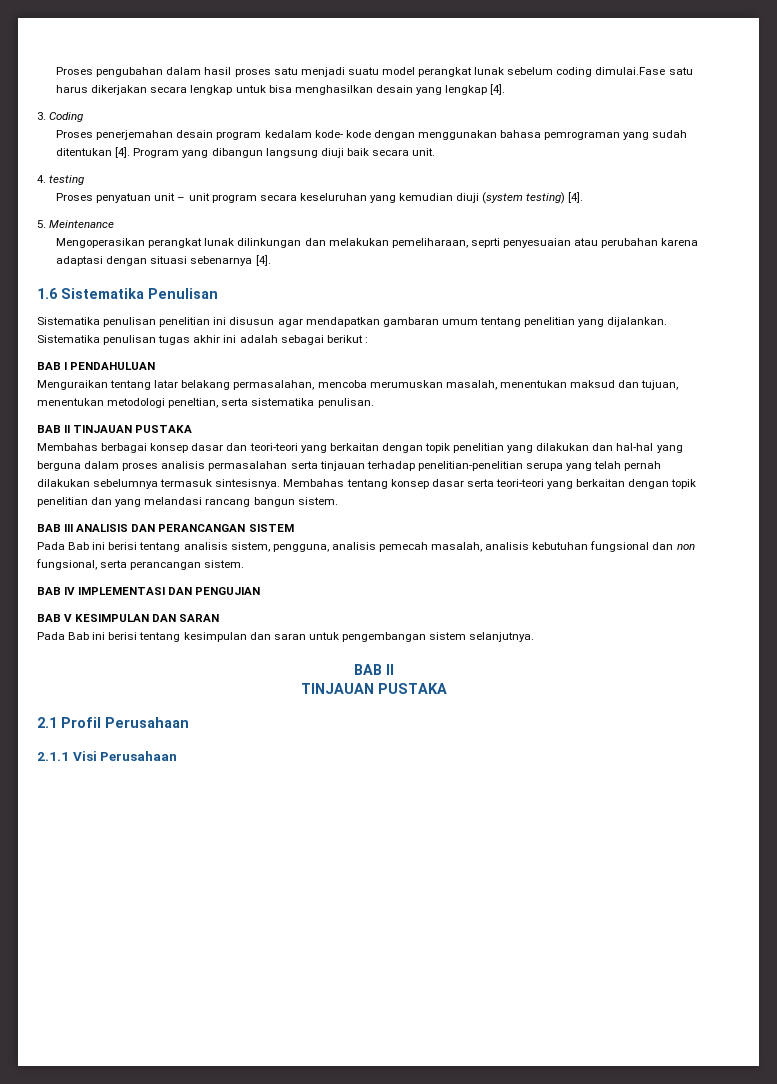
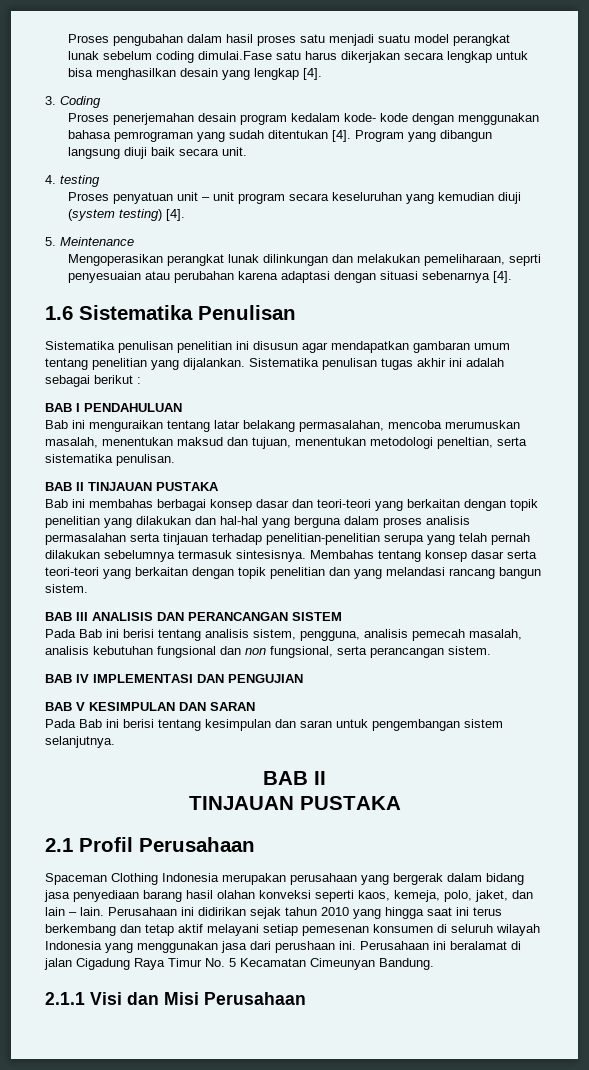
[37,380,108,390] Menguraikan -> [45,420,163,432] Bab ini menguraikan
[37,443,98,451] Membahas -> [45,499,153,508] Bab ini membahas
(189, 722) none -> [45,873,524,885] [44,890,533,902] [45,907,502,919] [45,924,540,936] [45,941,521,953] [44,958,434,970] // Spaceman Clothing Indonesia merupakan perusahaan yang bergerak dalam bidang jasa penyediaan barang hasil olahan konveksi seperti kaos, kemeja, polo, jaket, dan lain – lain. Perusahaan ini didirikan sejak tahun 2010 yang hingga saat ini terus berkembang dan tetap aktif melayani setiap pemesenan konsumen di seluruh wilayah Indonesia yang menggunakan jasa dari perushaan ini. Perusahaan ini beralamat di jalan Cigadung Raya Timur No. 5 Kecamatan Cimeunyan Bandung.
(97, 756) none -> [127,992,199,1005] dan Misi

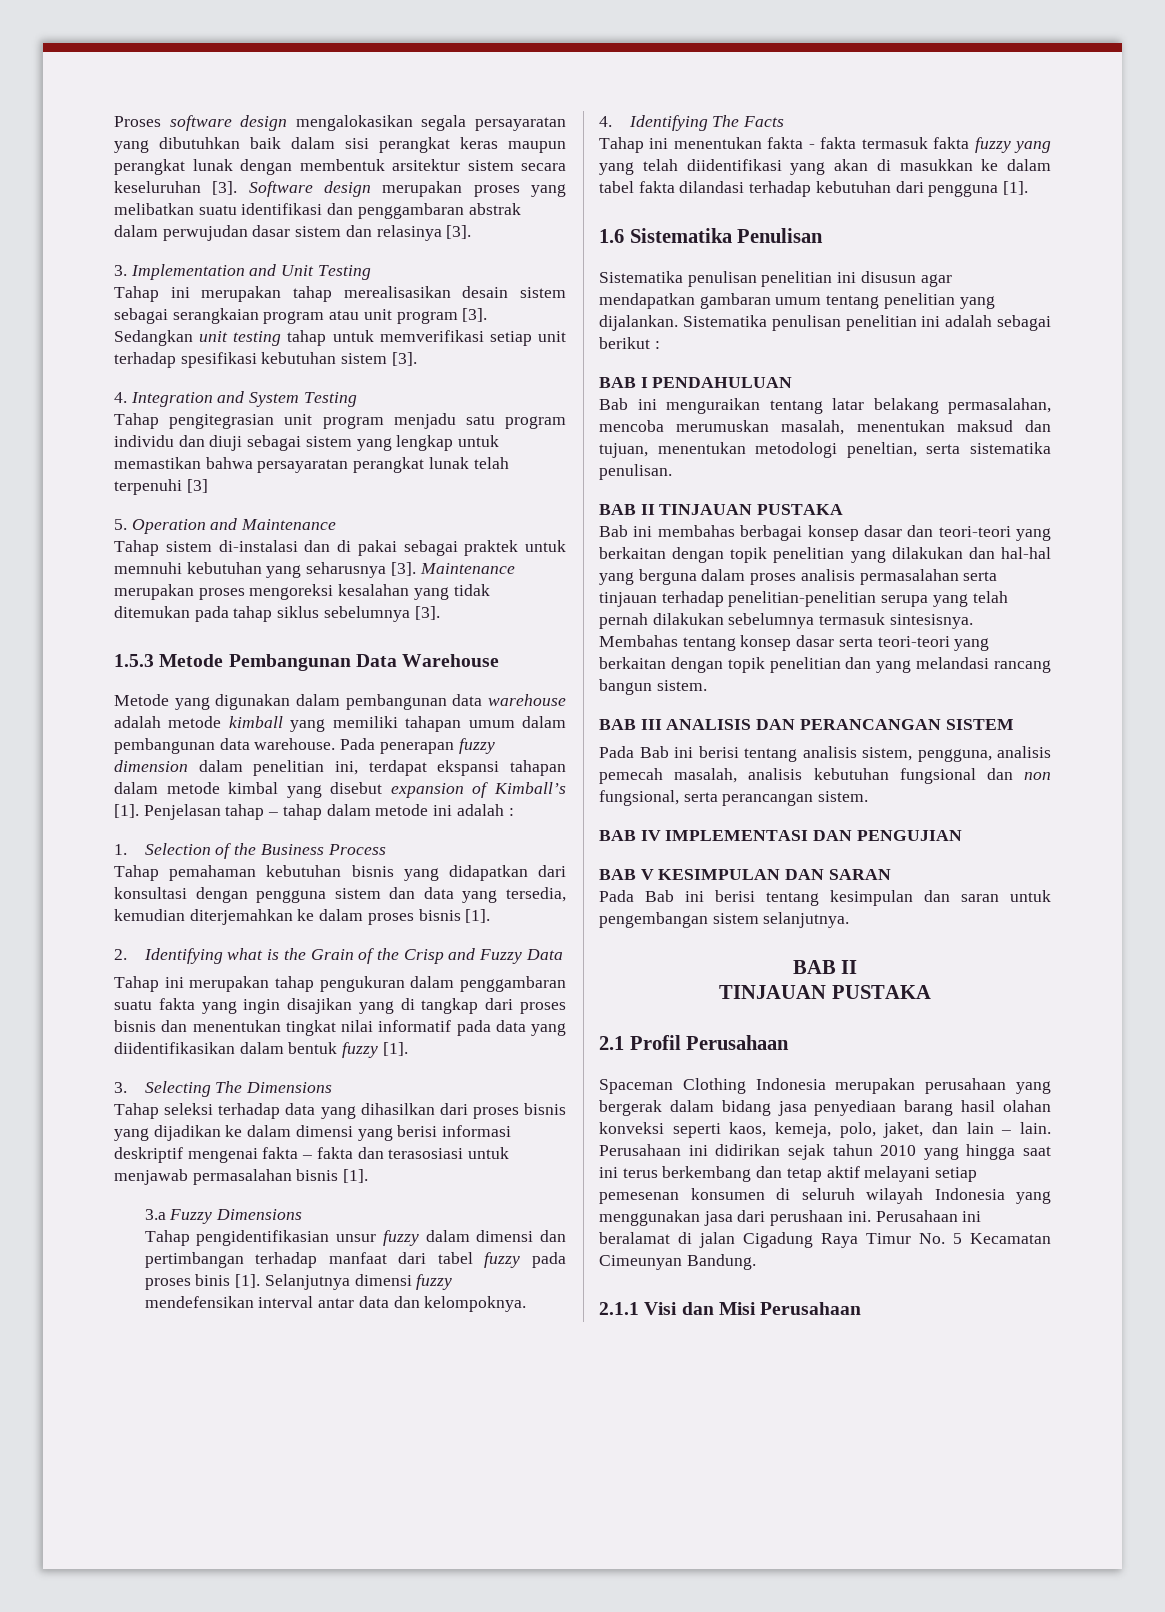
[67,34,510,46] [67,51,528,63] [67,68,322,80] [45,96,101,108] [67,113,539,125] [67,130,492,142] [67,147,247,159] [45,175,100,187] [67,192,521,204] [67,209,185,221] [45,237,134,246] [67,254,541,266] [67,271,512,283] Proses pengubahan dalam hasil proses satu menjadi suatu model perangkat lunak sebelum coding dimulai.Fase satu harus dikerjakan secara lengkap untuk bisa menghasilkan desain yang lengkap [4]. // 3. Coding // Proses penerjemahan desain program kedalam kode- kode dengan menggunakan bahasa pemrograman yang sudah ditentukan [4]. Program yang dibangun langsung diuji baik secara unit. // 4. testing // Proses penyatuan unit – unit program secara keseluruhan yang kemudian diuji (system testing) [4]. // 5. Meintenance // Mengoperasikan perangkat lunak dilinkungan dan melakukan pemeliharaan, seprti penyesuaian atau perubahan karena adaptasi dengan situasi sebenarnya [4]. -> [114,115,566,131] [114,137,566,153] [114,159,566,175] [114,181,566,197] [114,203,521,219] [114,225,472,241] [114,264,371,280] [114,286,566,302] [114,308,488,324] [114,330,566,346] [114,352,417,368] [114,391,357,407] [114,413,567,429] [114,435,500,451] [114,457,509,473] [114,479,208,495] [114,518,337,534] [114,540,566,556] [114,562,515,578] [114,584,490,600] [114,606,440,622] [114,654,500,671] [114,694,567,710] [114,716,566,732] [114,738,495,754] [114,760,566,776] [114,782,566,798] [114,804,514,820] [114,843,386,859] [114,865,567,881] [114,887,566,903] [114,909,491,925] [114,948,563,964] [114,976,567,992] [114,998,566,1014] [114,1020,566,1036] [114,1042,408,1058] [114,1081,333,1097] [114,1103,566,1119] [114,1125,512,1141] [114,1147,510,1163] [114,1169,369,1185] [144,1209,303,1224] [144,1230,566,1246] [144,1252,566,1268] [144,1274,453,1290] [144,1296,527,1312] [599,115,785,131] [599,137,1051,153] [599,159,1051,175] [599,181,1029,197] Proses software design mengalokasikan segala persayaratan yang dibutuhkan baik dalam sisi perangkat keras maupun perangkat lunak dengan membentuk arsitektur sistem secara keseluruhan [3]. Software design merupakan proses yang melibatkan suatu identifikasi dan penggambaran abstrak dalam perwujudan dasar sistem dan relasinya [3]. // 3. Implementation and Unit Testing // Tahap ini merupakan tahap merealisasikan desain sistem sebagai serangkaian program atau unit program [3]. Sedangkan unit testing tahap untuk memverifikasi setiap unit terhadap spesifikasi kebutuhan sistem [3]. // 4. Integration and System Testing // Tahap pengitegrasian unit program menjadu satu program individu dan diuji sebagai sistem yang lengkap untuk memastikan bahwa persayaratan perangkat lunak telah terpenuhi [3] // 5. Operation and Maintenance // Tahap sistem di-instalasi dan di pakai sebagai praktek untuk memnuhi kebutuhan yang seharusnya [3]. Maintenance merupakan proses mengoreksi kesalahan yang tidak ditemukan pada tahap siklus sebelumnya [3]. // 1.5.3 Metode Pembangunan Data Warehouse // Metode yang digunakan dalam pembangunan data warehouse adalah metode kimball yang memiliki tahapan umum dalam pembangunan data warehouse. Pada penerapan fuzzy dimension dalam penelitian ini, terdapat ekspansi tahapan dalam metode kimbal yang disebut expansion of Kimball’s [1]. Penjelasan tahap – tahap dalam metode ini adalah : // 1. Selection of the Business Process // Tahap pemahaman kebutuhan bisnis yang didapatkan dari konsultasi dengan pengguna sistem dan data yang tersedia, kemudian diterjemahkan ke dalam proses bisnis [1]. // 2. Identifying what is the Grain of the Crisp and Fuzzy Data // Tahap ini merupakan tahap pengukuran dalam penggambaran suatu fakta yang ingin disajikan yang di tangkap dari proses bisnis dan menentukan tingkat nilai informatif pada data yang diidentifikasikan dalam bentuk fuzzy [1]. // 3. Selecting The Dimensions // Tahap seleksi terhadap data yang dihasilkan dari proses bisnis yang dijadikan ke dalam dimensi yang berisi informasi deskriptif mengenai fakta – fakta dan terasosiasi untuk menjawab permasalahan bisnis [1]. // 3.a Fuzzy Dimensions // Tahap pengidentifikasian unsur fuzzy dalam dimensi dan pertimbangan terhadap manfaat dari tabel fuzzy pada proses binis [1]. Selanjutnya dimensi fuzzy mendefensikan interval antar data dan kelompoknya. // 4. Identifying The Facts // Tahap ini menentukan fakta - fakta termasuk fakta fuzzy yang yang telah diidentifikasi yang akan di masukkan ke dalam tabel fakta dilandasi terhadap kebutuhan dari pengguna [1].
[381,358,446,370] tugas akhir -> [845,315,917,331] penelitian

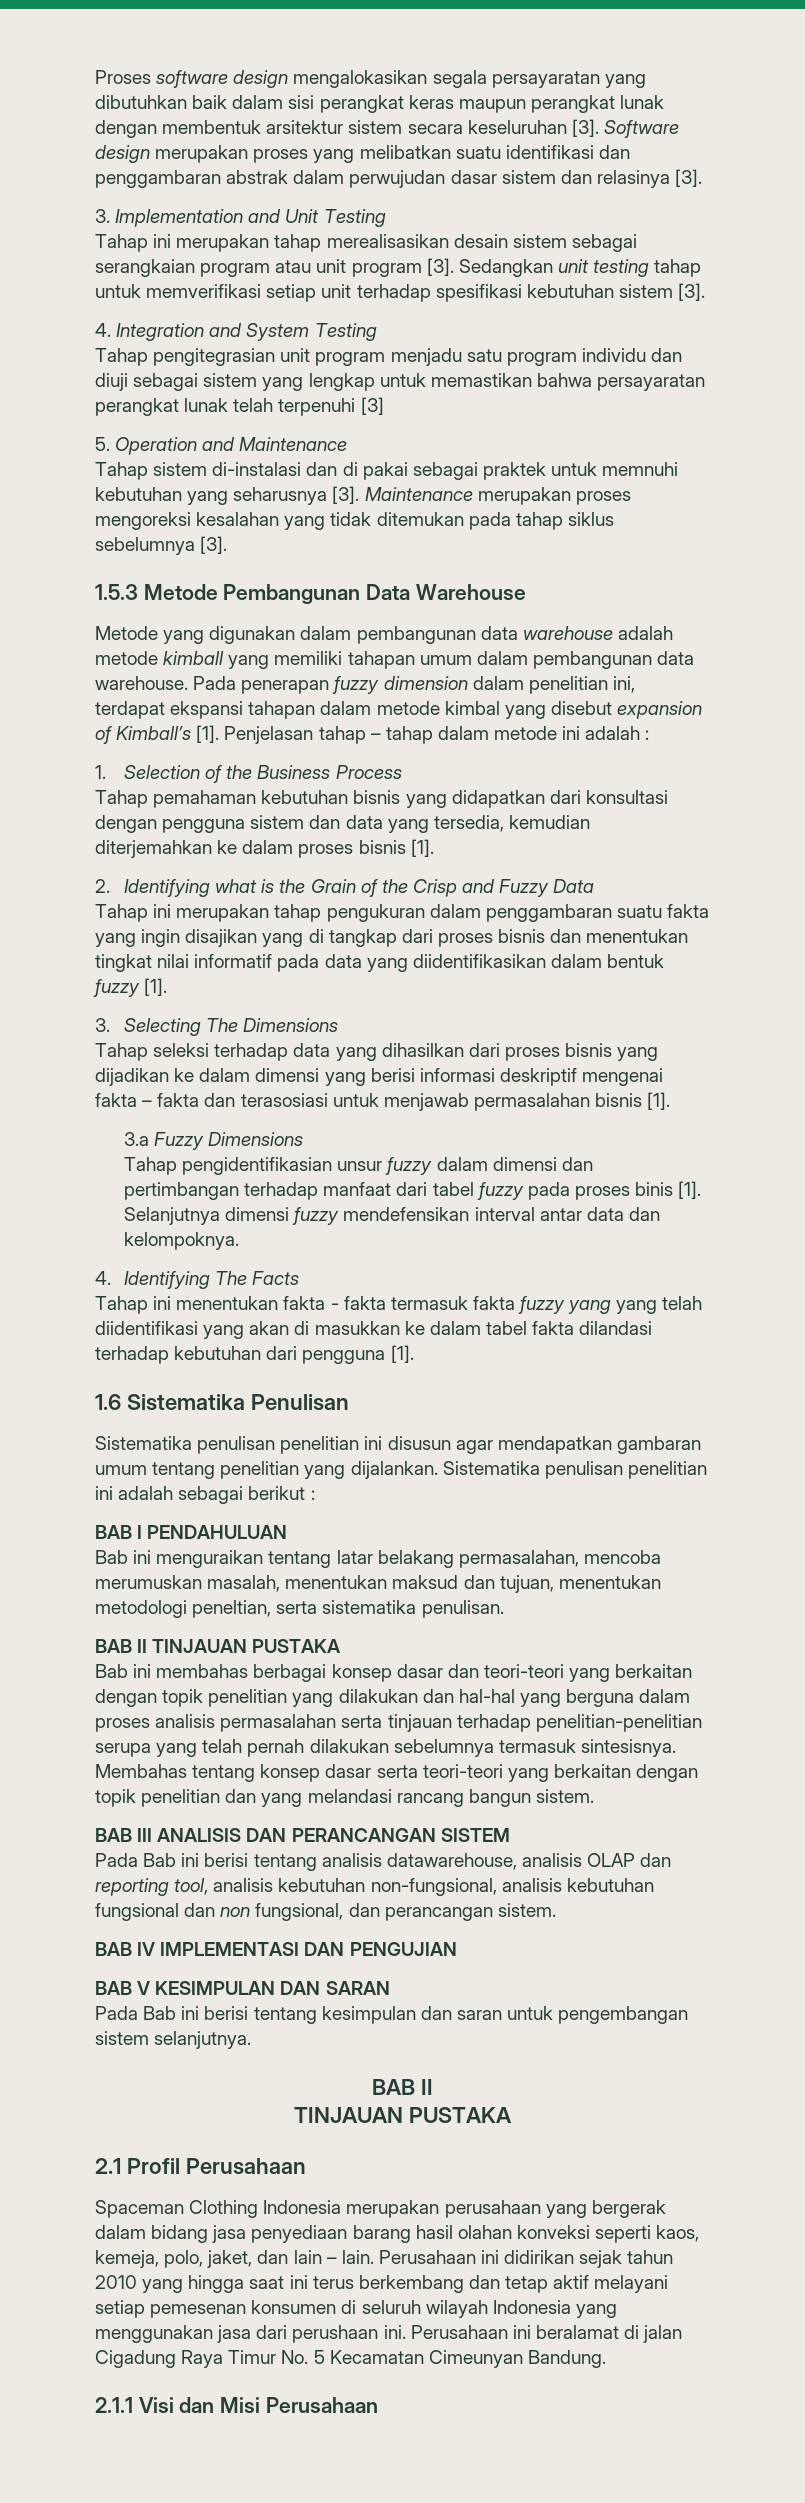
[862,746,1051,762] [599,768,738,784] sistem, pengguna, analisis pemecah masalah, -> [386,1853,672,1870] [95,1878,497,1896] datawarehouse, analisis OLAP dan reporting tool, analisis kebutuhan non-fungsional,
[683,792,718,802] serta -> [348,1903,380,1917] dan

